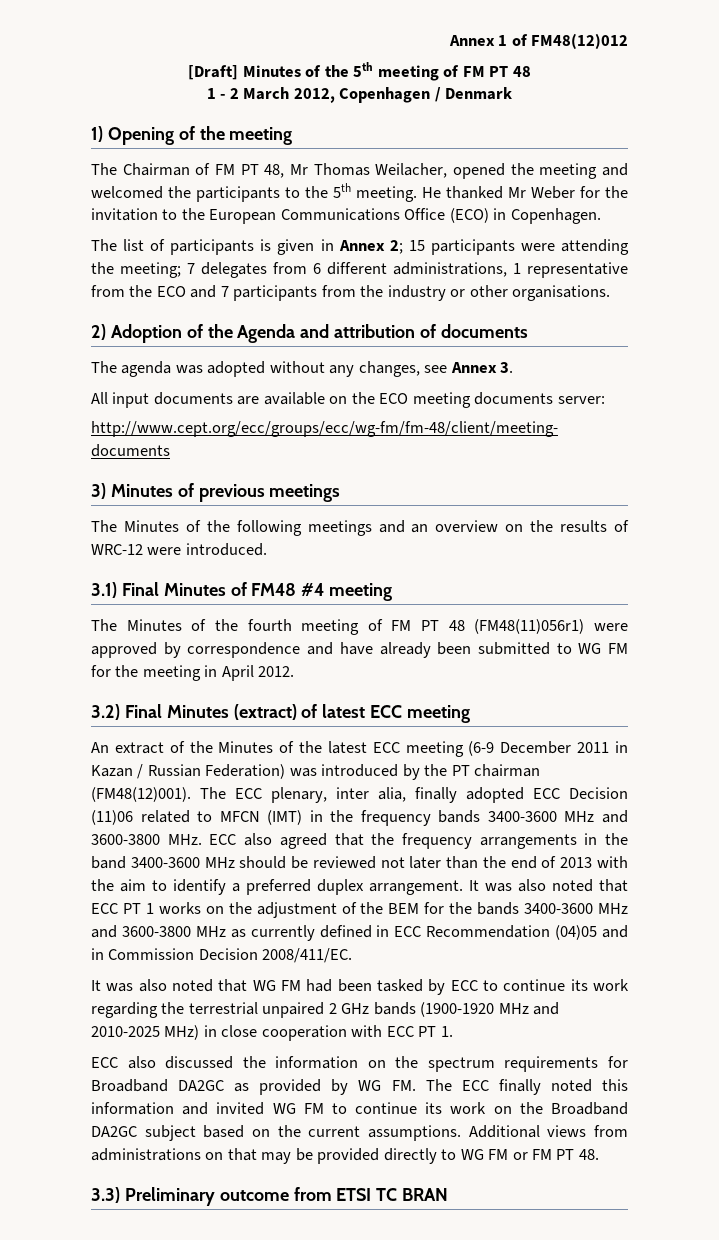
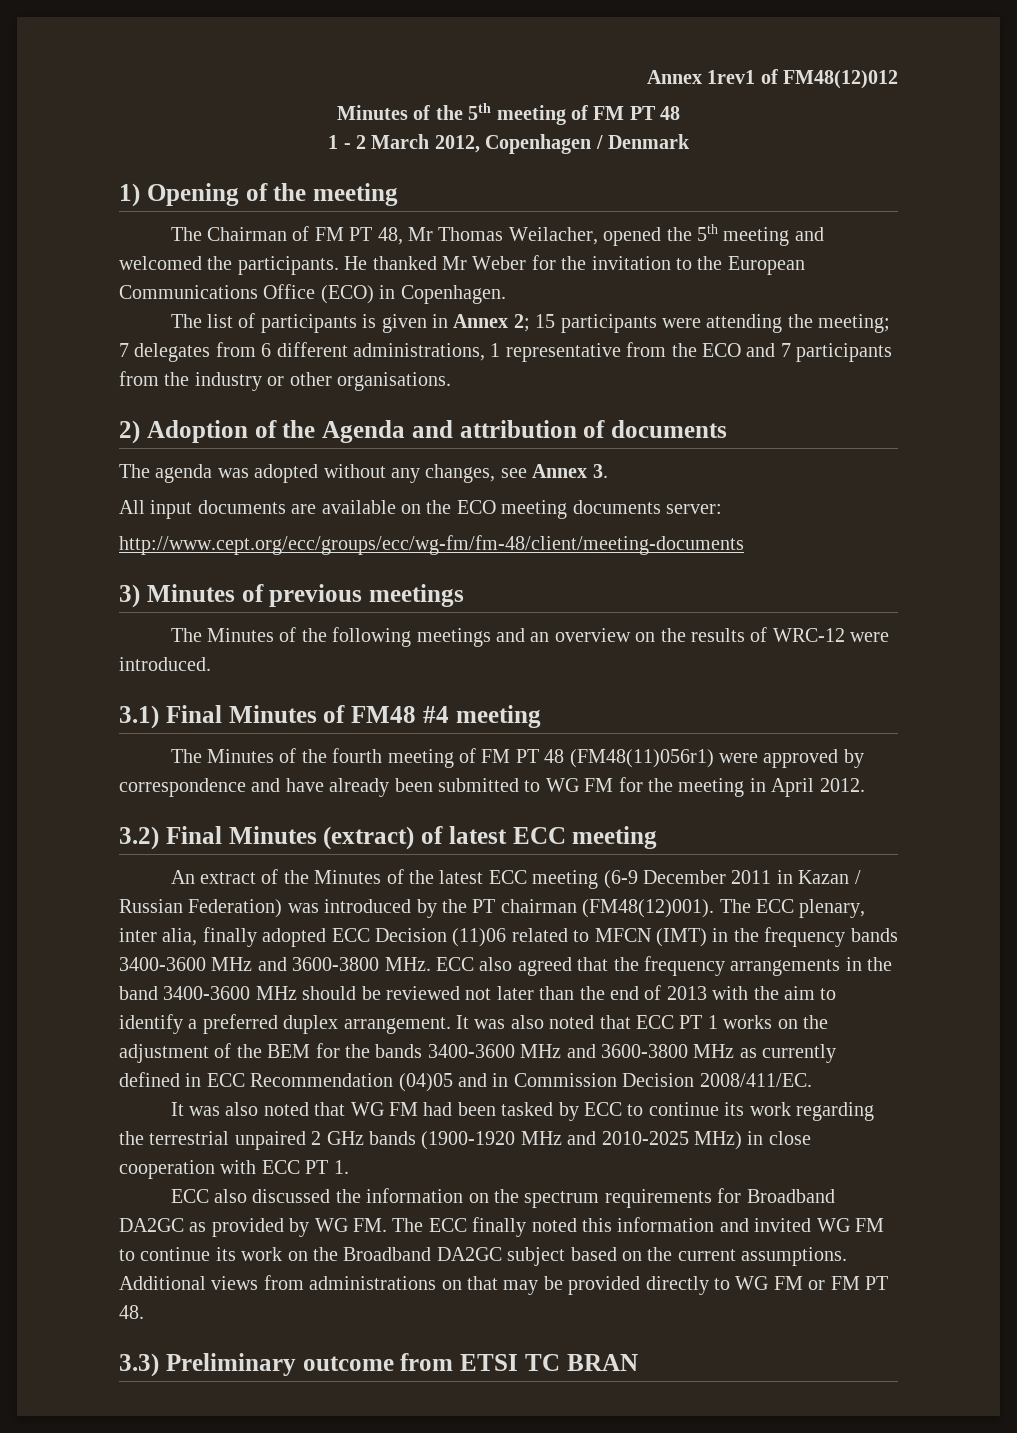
[448,35,508,46] Annex 1 -> [646,70,756,84] Annex 1rev1
[188,65,239,80] [Draft] -> (898, 79) none
(534, 169) none -> [696,224,718,241] 5th
[196,183,417,202] participants to the 5th meeting. -> [237,256,339,275] participants.

